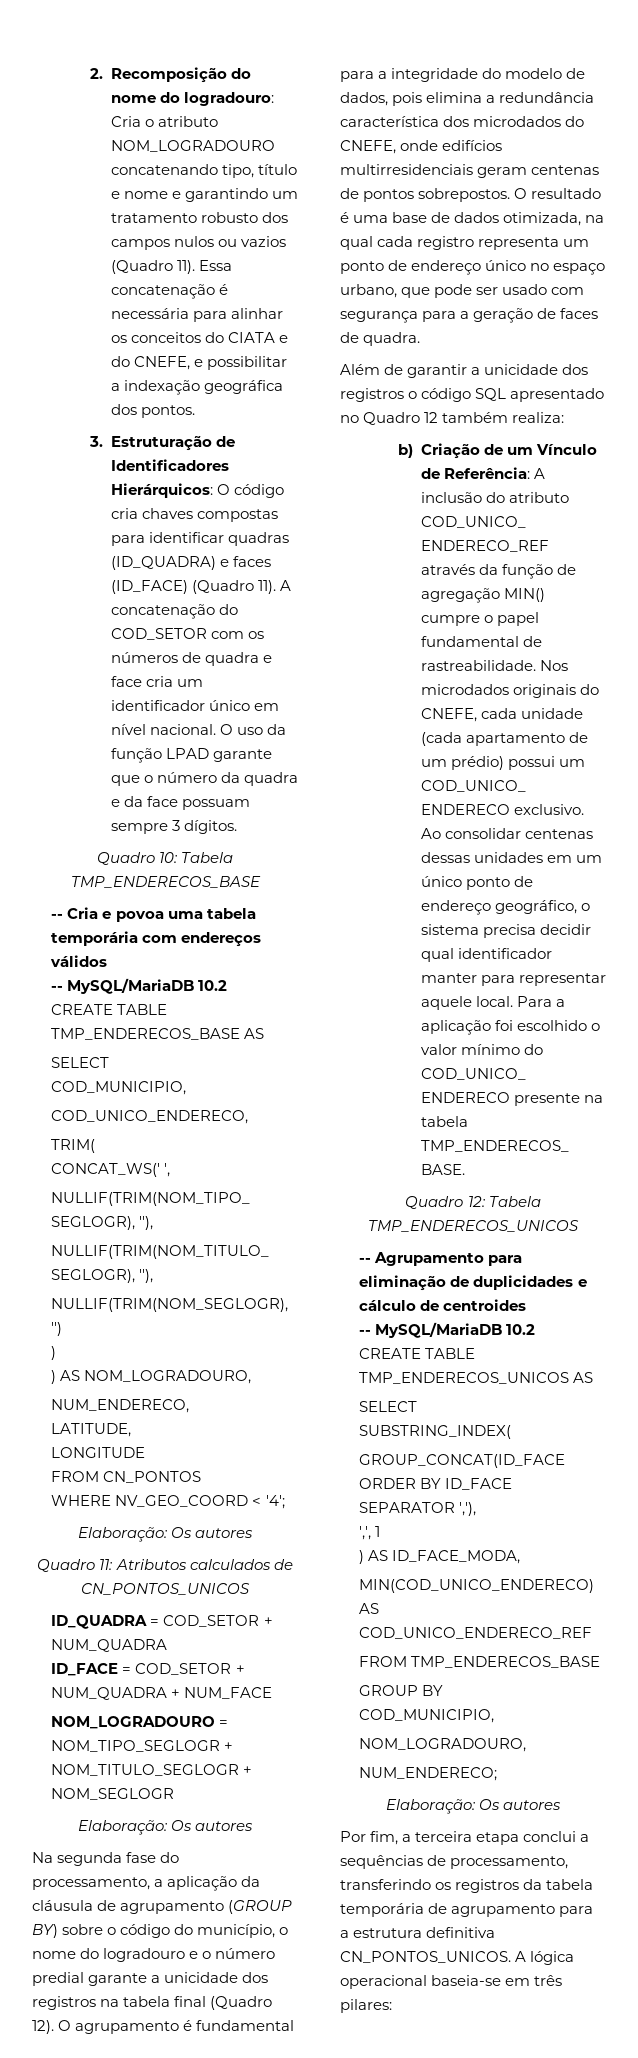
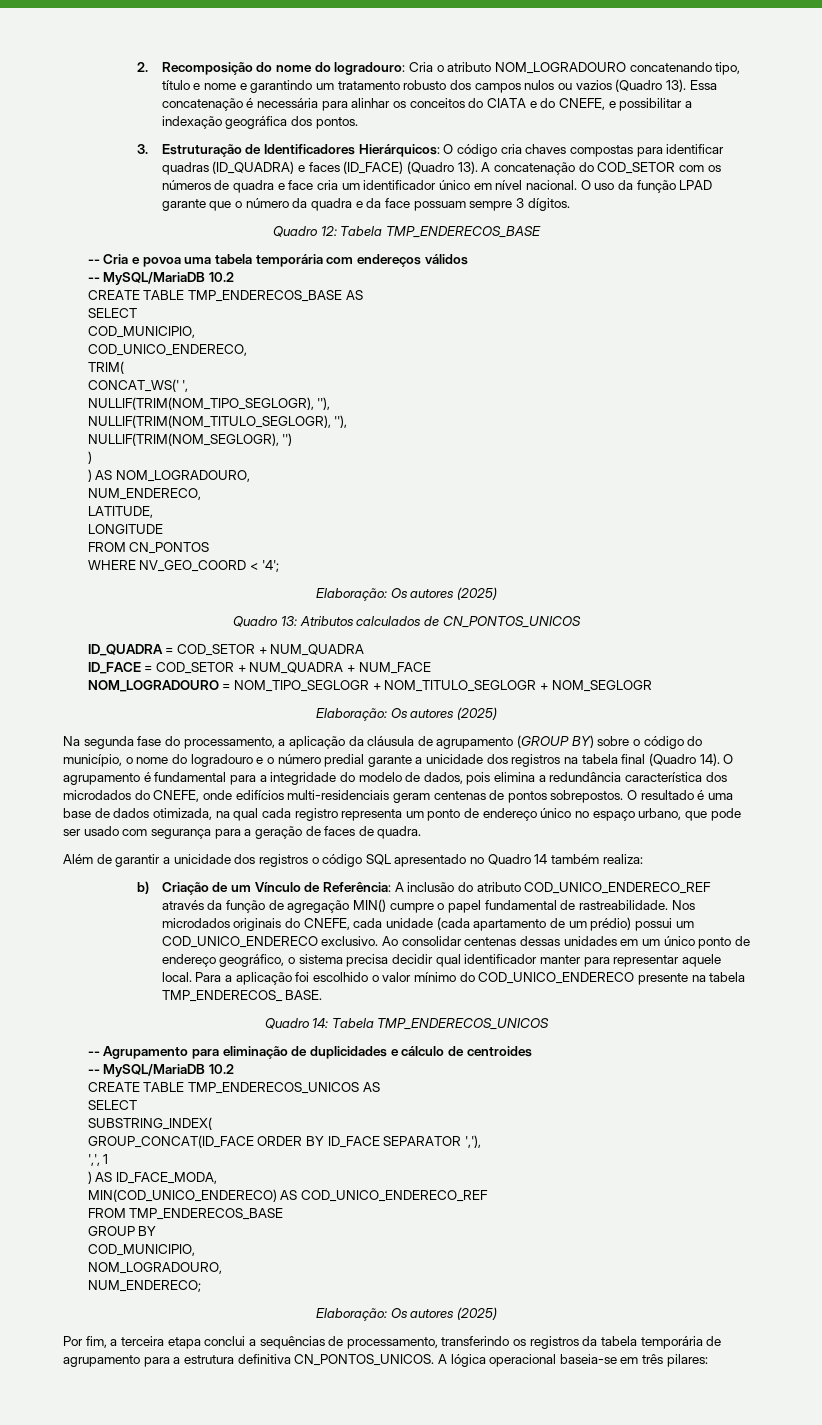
[176,260,195,274] 11). -> [665,79,686,92] 13).
[257,580,276,594] 11). -> [457,161,478,174] 13).
[159,852,178,863] 10: -> [320,226,337,236] 12:
[37,1559,114,1572] // Quadro 11: -> [456,587,497,600] [233,616,298,627] (2025) // Quadro 13:
(254, 1826) none -> [456,707,497,720] (2025)
[32,2020,54,2034] 12). -> [699,753,720,766] 14).
[340,164,473,175] multirresidenciais -> [287,790,390,800] multi-residenciais
[424,412,439,423] 12 -> [534,854,548,864] 14
[467,1196,486,1207] 12: -> [312,1018,329,1028] 14:
(562, 1805) none -> [456,1307,497,1320] (2025)

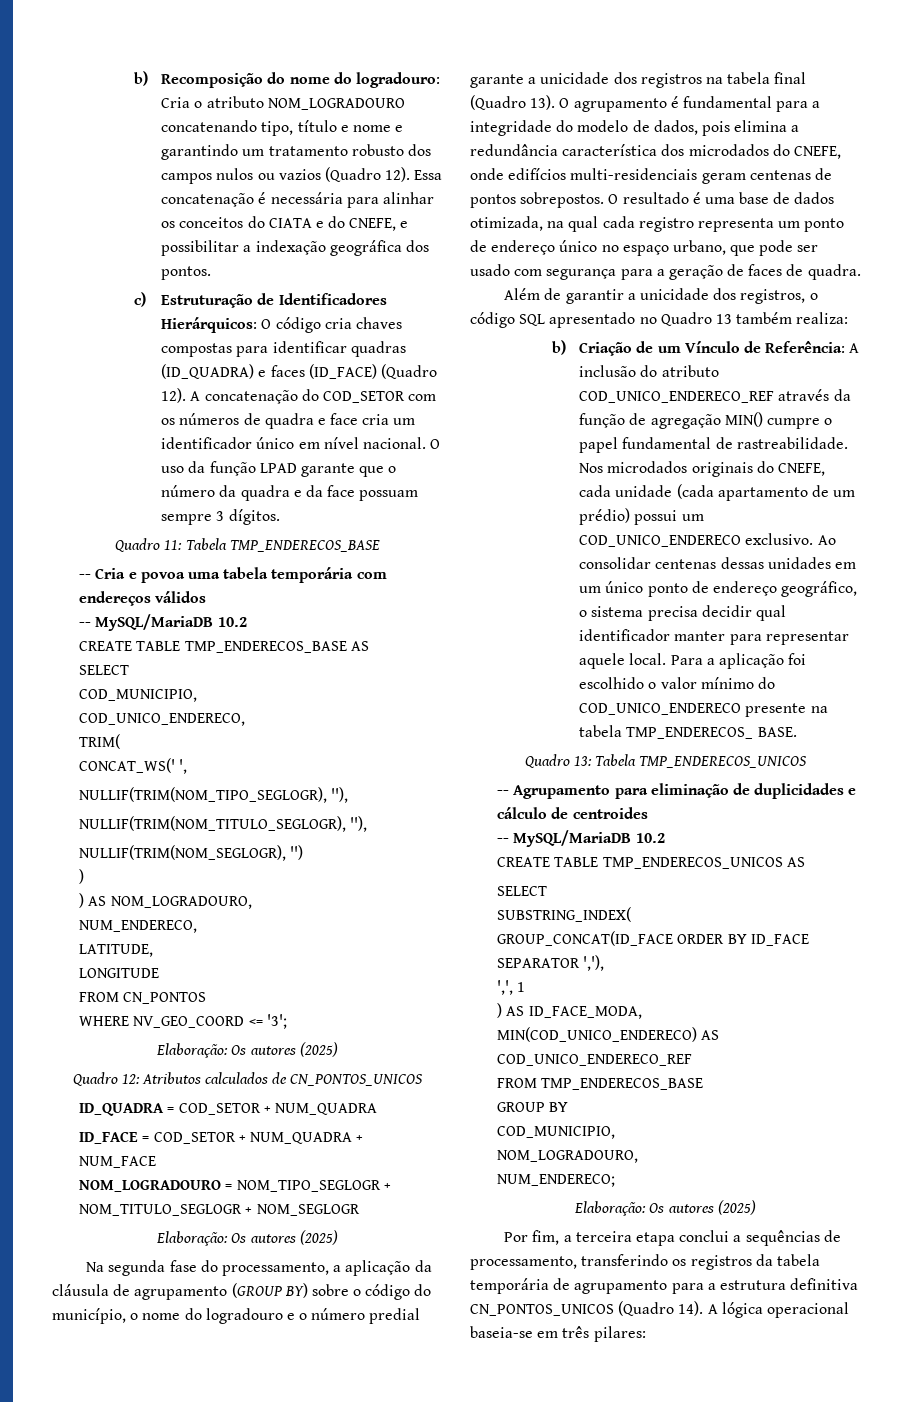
[137,62,149,72] 2. -> [133,71,148,86] b)
[665,79,686,92] 13). -> [385,167,411,182] 12).
[137,144,149,154] 3. -> [133,292,146,307] c)
[457,161,478,174] 13). -> [161,388,187,403] 12).
[320,226,337,236] 12: -> [164,540,183,550] 11:
[249,560,279,572] < '4'; -> [248,1014,287,1029] <= '3';
[281,616,298,626] 13: -> [121,1074,140,1084] 12:
[699,753,720,766] 14). -> [530,95,556,110] 13).
[258,854,308,867] registros -> [740,289,806,304] registros,
[534,854,548,864] 14 -> [715,314,732,324] 13
[312,1018,329,1028] 14: -> [573,756,592,766] 13:
[294,1354,435,1366] CN_PONTOS_UNICOS. -> [470,1301,704,1316] CN_PONTOS_UNICOS (Quadro 14).

